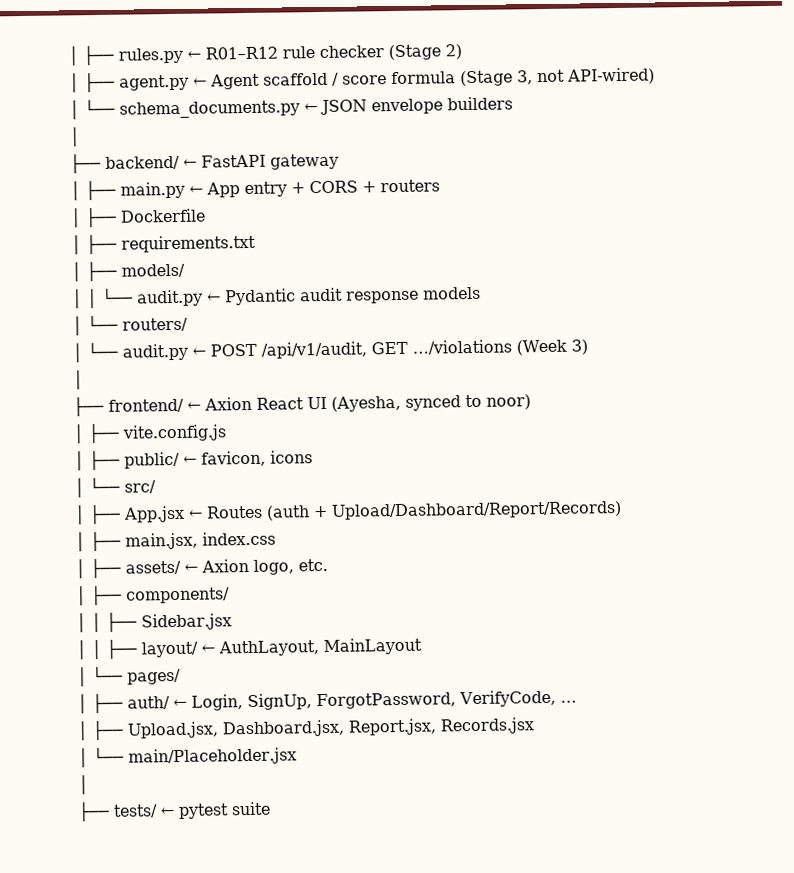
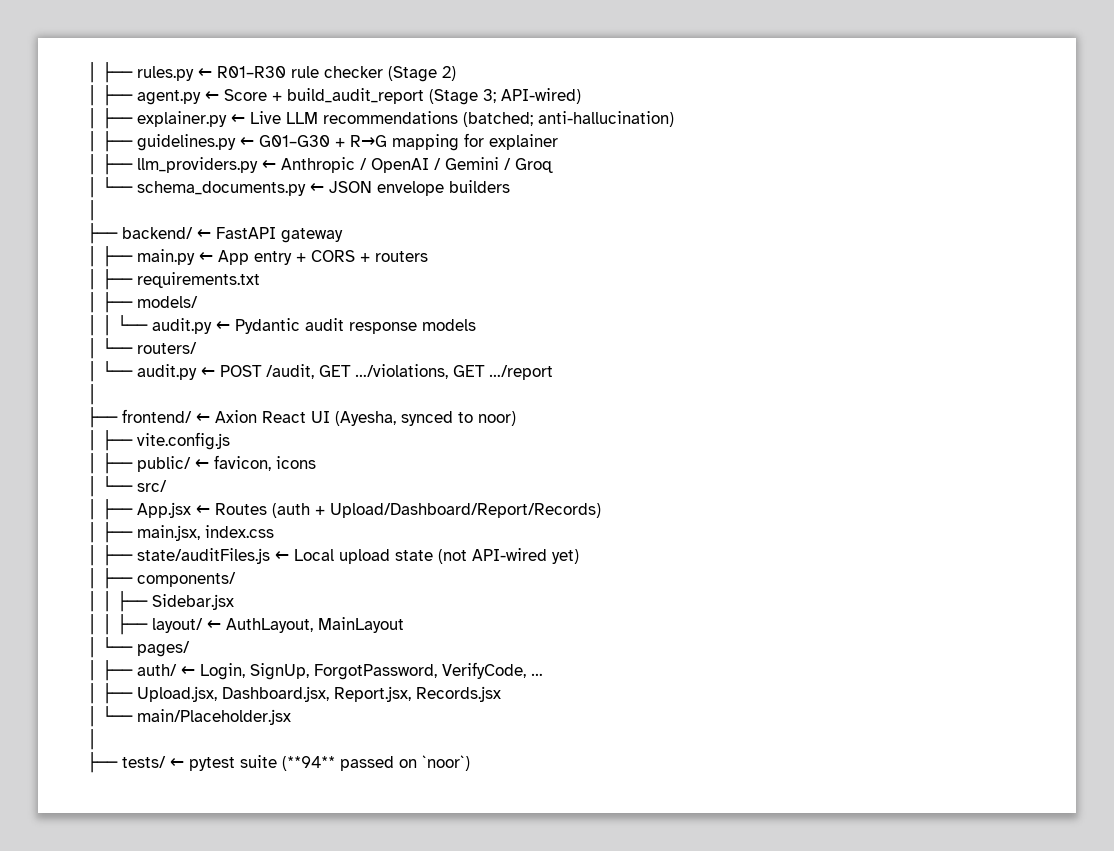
[204,46,278,60] R01–R12 -> [216,66,286,78] R01–R30
[209,67,655,90] Agent scaffold / score formula (Stage 3, not API-wired) -> [223,88,581,105] [86,108,674,129] [86,131,558,152] [86,154,553,175] Score + build_audit_report (Stage 3; API-wired) // │ ├── explainer.py ← Live LLM recommendations (batched; anti-hallucination) // │ ├── guidelines.py ← G01–G30 + R→G mapping for explainer // │ ├── llm_providers.py ← Anthropic / OpenAI / Gemini / Groq
[69,206,206,228] // │ ├── Dockerfile -> (428, 256) none
[260,339,588,359] /api/v1/audit, GET …/violations (Week 3) -> [265,364,553,380] /audit, GET …/violations, GET …/report
[124,558,328,575] assets/ ← Axion logo, etc. -> [136,548,579,564] state/auditFiles.js ← Local upload state (not API-wired yet)
(271, 808) none -> [281,755,470,771] (**94** passed on `noor`)

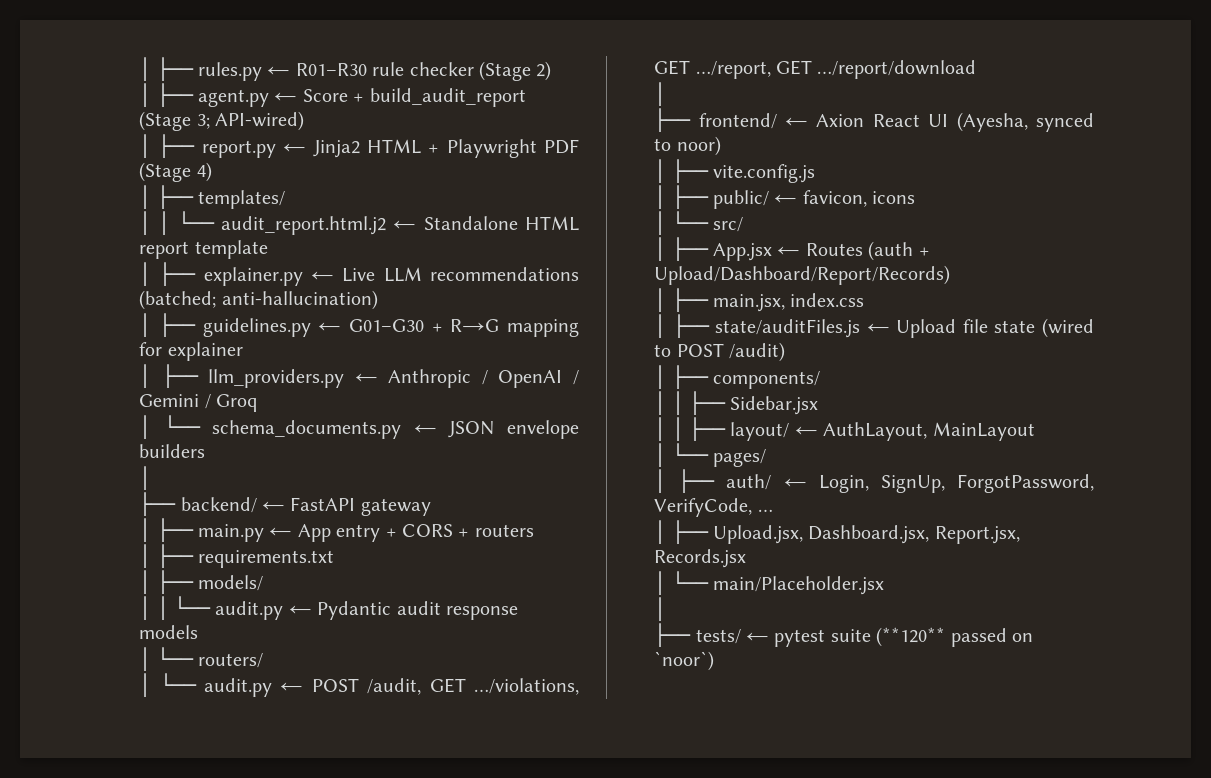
(581, 96) none -> [139,134,579,158] [139,162,212,182] [139,185,285,209] [139,211,579,235] [139,240,268,259] // │ ├── report.py ← Jinja2 HTML + Playwright PDF (Stage 4) // │ ├── templates/ // │ │ └── audit_report.html.j2 ← Standalone HTML report template
[488,365,553,380] …/report -> [695,60,977,79] …/report, GET …/report/download
[293,548,579,564] Local upload state (not API-wired yet) -> [896,318,1094,338] [654,342,785,362] Upload file state (wired to POST /audit)
[281,756,335,771] (**94** -> [876,627,946,647] (**120**

